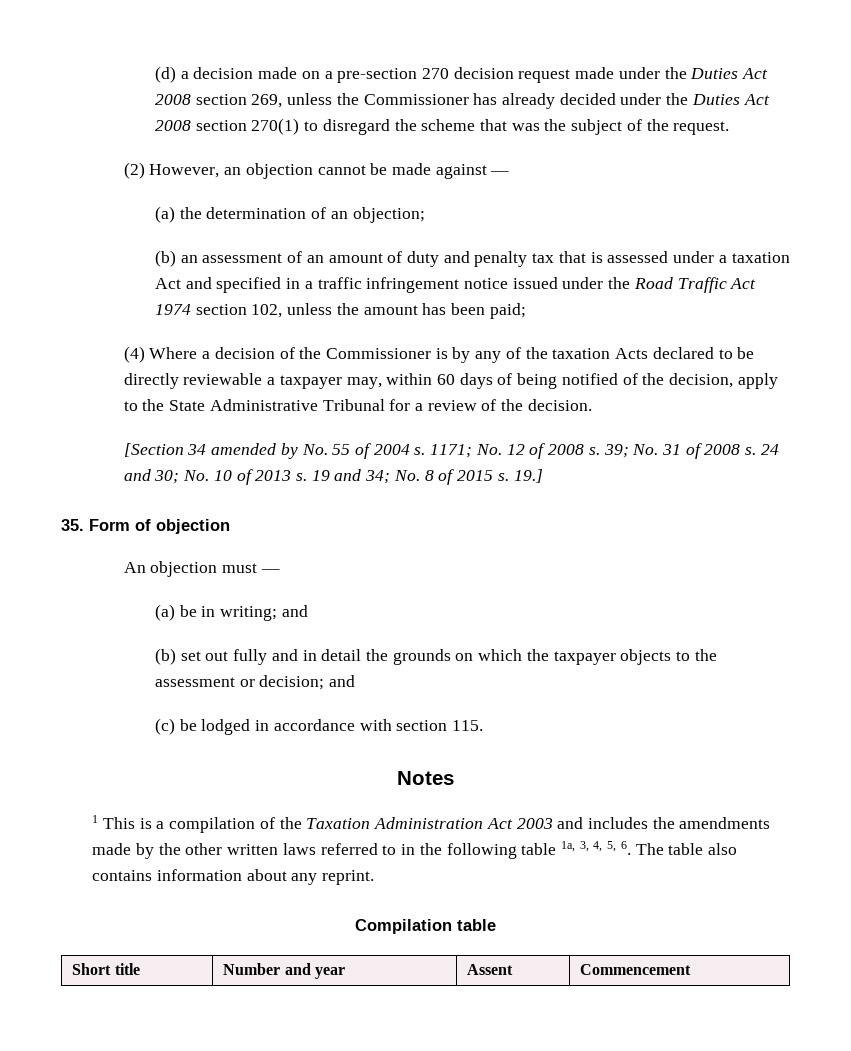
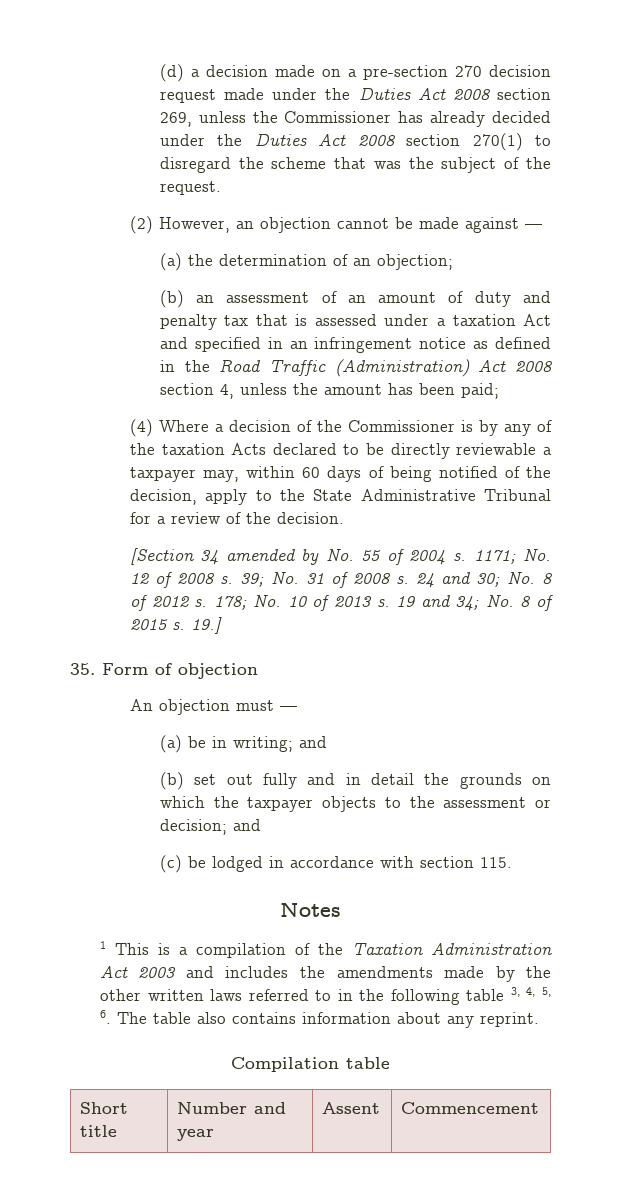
[304,277,757,293] [154,304,283,318] a traffic infringement notice issued under the Road Traffic Act 1974 section 102, -> [289,337,551,353] [159,359,552,377] [159,383,234,399] an infringement notice as defined in the Road Traffic (Administration) Act 2008 section 4,
(210, 475) none -> [542,573,552,584] [129,594,282,611] 8 of 2012 s. 178; No.
[561,841,576,852] 1a, -> (505, 995) none

